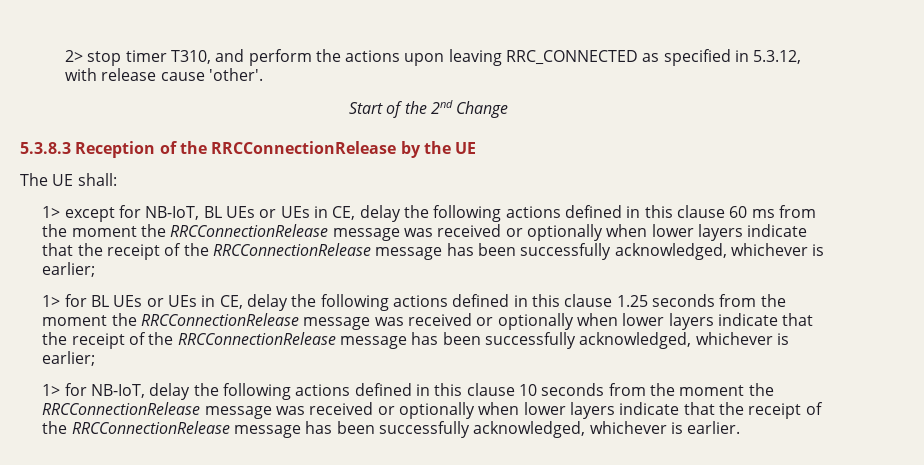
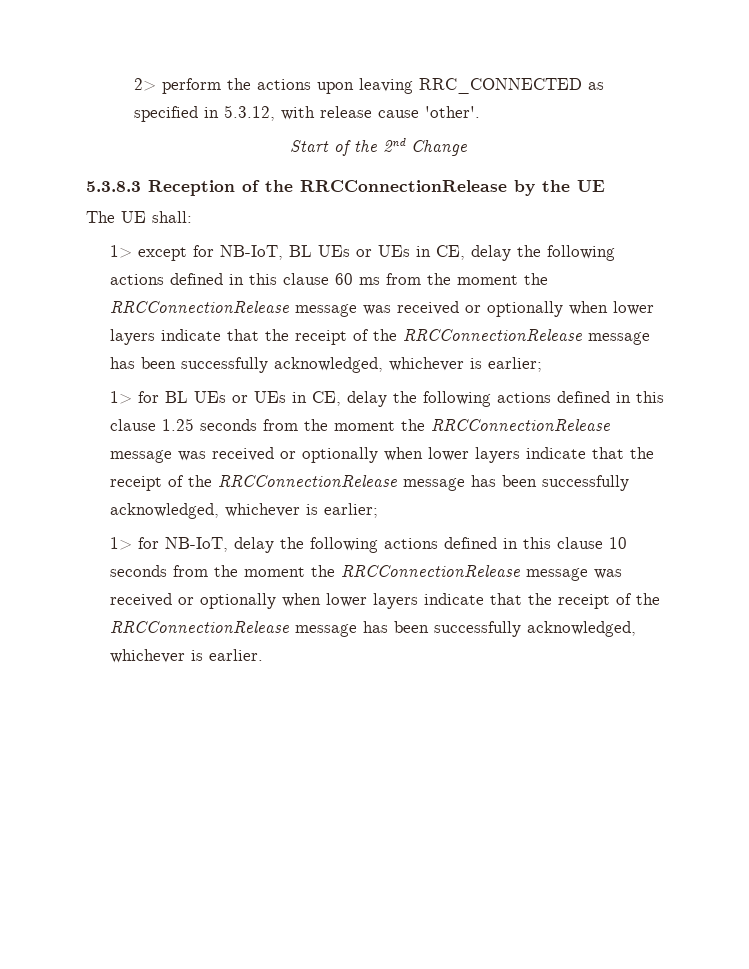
[87,49,245,66] stop timer T310, and -> (157, 84) none

